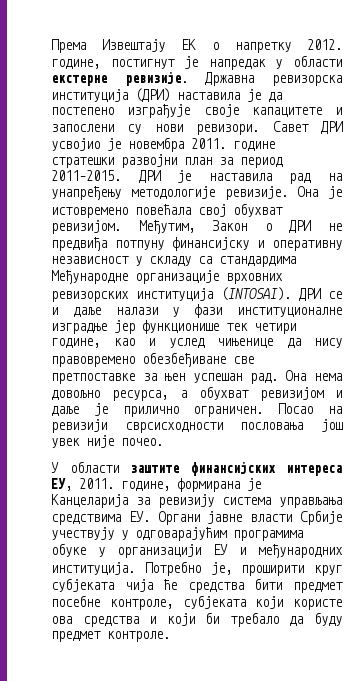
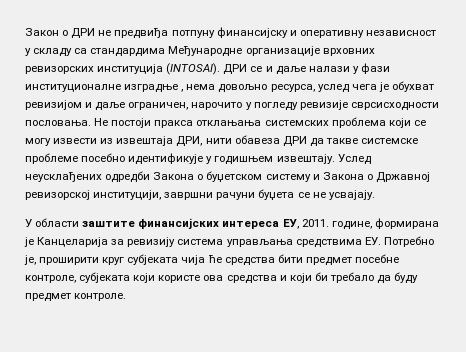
[51,39,342,53] [51,55,342,70] [51,72,342,86] [51,88,282,102] [51,104,342,119] [51,121,343,135] [51,137,275,152] [51,154,283,168] [51,170,342,184] [51,186,342,201] [51,203,283,218] [51,220,195,235] Према Извештају ЕК о напретку 2012. године, постигнут је напредак у области екстерне ревизије. Државна ревизорска институција (ДРИ) наставила је да постепено изграђује своје капацитете и запослени су нови ревизори. Савет ДРИ усвојио је новембра 2011. године стратешки развојни план за период 2011–2015. ДРИ је наставила рад на унапређењу методологије ревизије. Она је истовремено повећала свој обухват ревизијом. Међутим, -> (25, 32) none
[114,320,296,334] [51,338,342,348] [51,352,254,368] [51,370,342,384] [51,386,342,401] [51,403,343,417] [51,419,343,433] [51,435,163,448] јер функционише тек четири године, као и услед чињенице да нису правовремено обезбеђиване све претпоставке за њен успешан рад. Она нема довољно ресурса, а обухват ревизијом и даље је прилично ограничен. Посао на ревизији сврсисходности пословања још увек није почео. -> [181,81,434,93] [25,100,439,111] [25,117,426,128] [25,135,419,147] [25,153,371,165] [25,171,430,183] [25,189,375,200] , нема довољно ресурса, услед чега је обухват ревизијом и даље ограничен, нарочито у погледу ревизије сврсисходности пословања. Не постоји пракса отклањања системских проблема који се могу извести из извештаја ДРИ, нити обавеза ДРИ да такве системске проблеме посебно идентификује у годишњем извештају. Услед неусклађених одредби Закона о буџетском систему и Закона о Државној ревизорској институцији, завршни рачуни буџета се не усвајају.
[157,510,342,525] [51,527,303,541] [51,543,343,559] [51,562,135,575] Органи јавне власти Србије учествују у одговарајућим програмима обуке у организацији ЕУ и међународних институција. -> (381, 241) none

